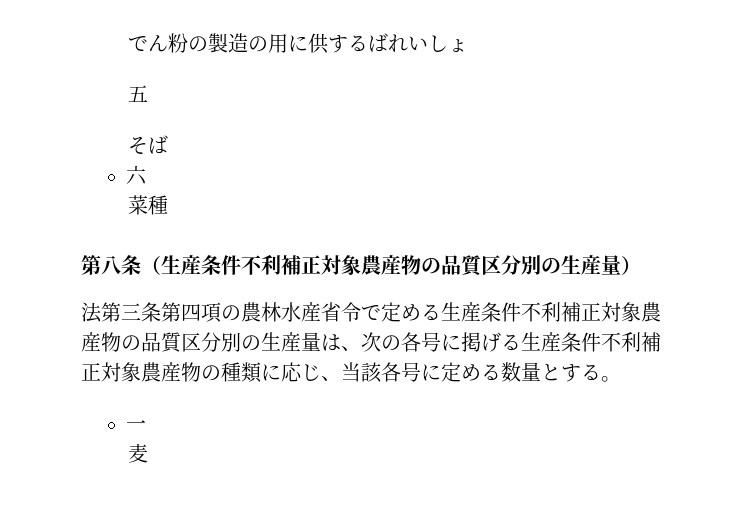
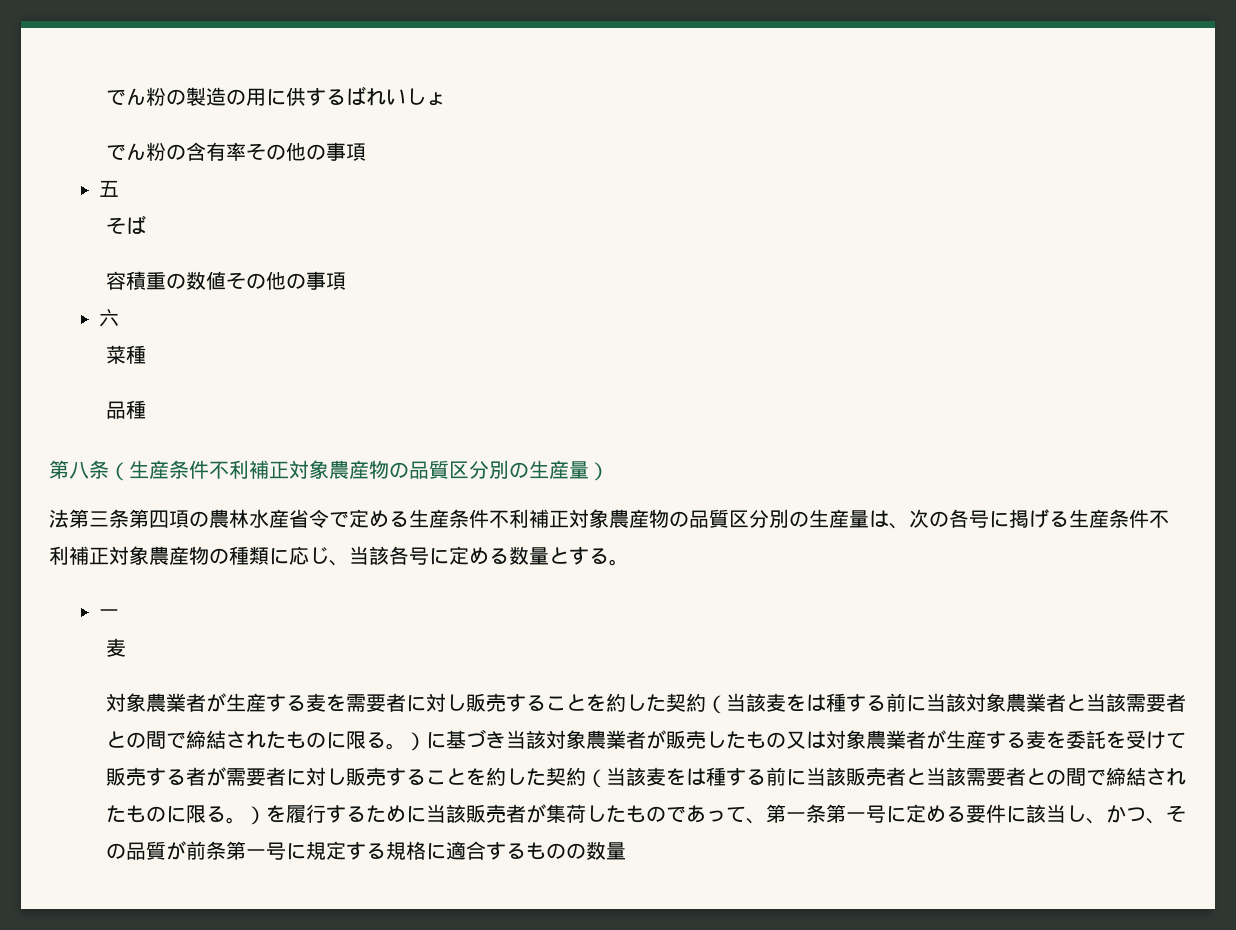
[127,85,148,102] [127,135,168,154] 五 // そば -> [105,142,366,161] [99,180,120,197] [105,215,146,235] [105,271,346,290] でん粉の含有率その他の事項 // 五 // そば // 容積重の数値その他の事項
(168, 205) none -> [105,400,146,419] // 品種
(148, 453) none -> [105,693,1186,714] [105,729,1186,751] [105,767,1186,788] [105,804,1186,825] [105,841,626,860] // 対象農業者が生産する麦を需要者に対し販売することを約した契約（当該麦をは種する前に当該対象農業者と当該需要者との間で締結されたものに限る。）に基づき当該対象農業者が販売したもの又は対象農業者が生産する麦を委託を受けて販売する者が需要者に対し販売することを約した契約（当該麦をは種する前に当該販売者と当該需要者との間で締結されたものに限る。）を履行するために当該販売者が集荷したものであって、第一条第一号に定める要件に該当し、かつ、その品質が前条第一号に規定する規格に適合するものの数量

